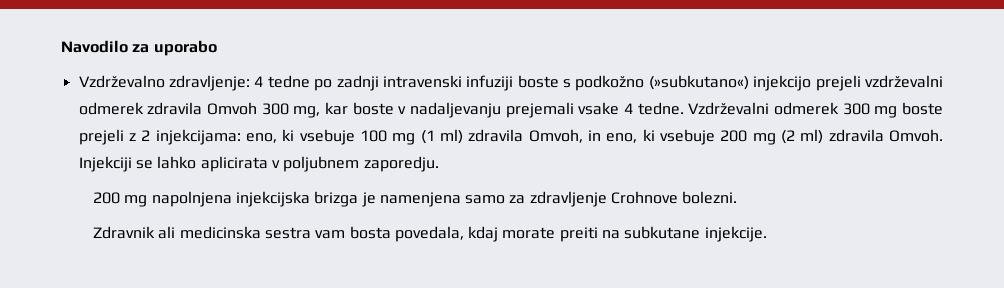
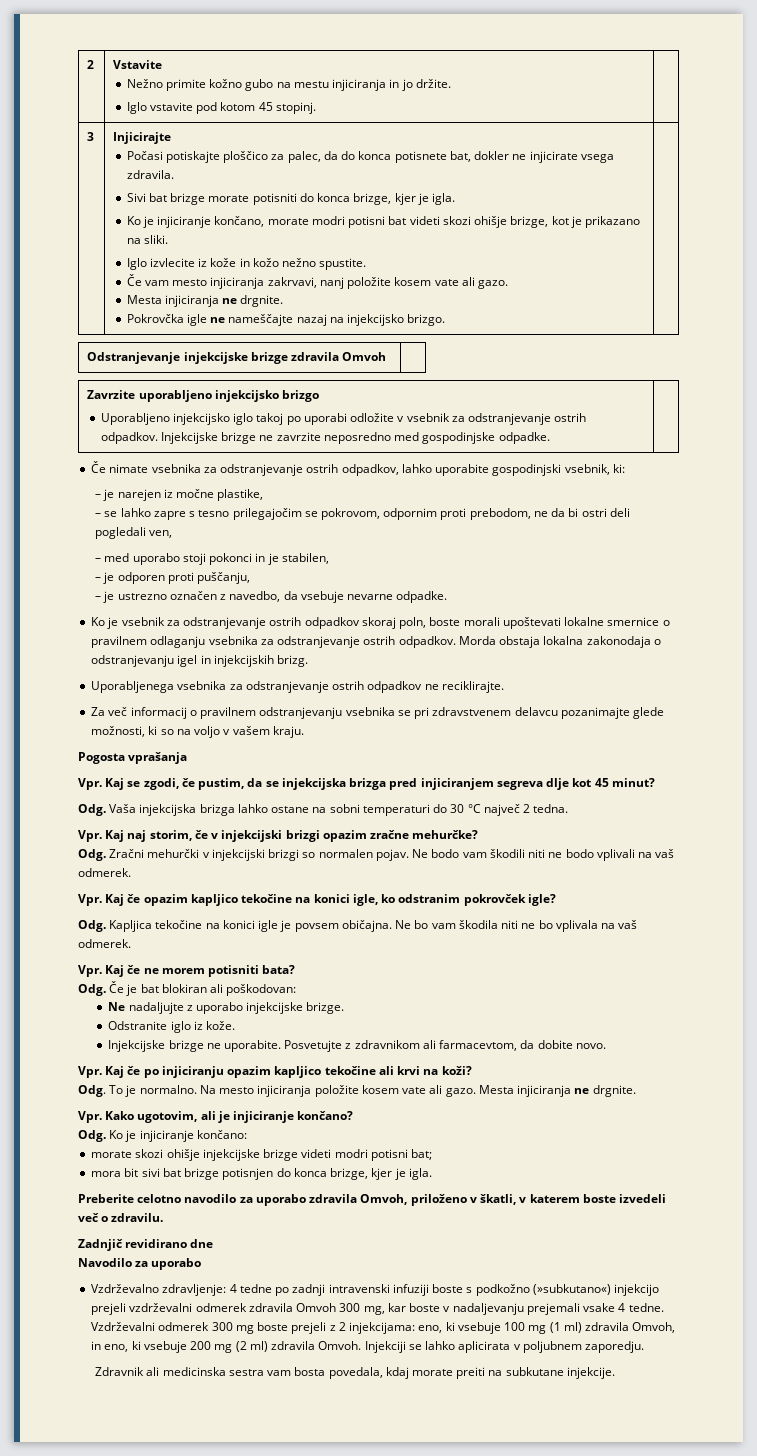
(61, 46) none -> [87,60,95,69] [113,60,163,69] [126,79,451,91] [126,102,316,114] [87,132,95,141] [113,132,172,144] [126,151,614,163] [126,170,174,179] [126,193,456,205] [126,216,641,228] [126,235,168,244] [126,258,367,270] [126,274,509,289] [126,295,284,307] [126,314,446,326] [87,352,387,364] [87,390,320,402] [100,413,587,425] [100,432,550,444] [91,461,625,476] [95,489,264,501] [95,508,630,520] [95,527,173,539] [95,553,329,565] [95,572,251,584] [95,591,448,603] [91,617,670,629] [91,636,661,648] [91,655,309,667] [91,681,504,693] [91,707,665,719] [91,726,304,738] [78,752,188,764] [78,778,655,790] [78,804,569,816] [78,830,479,842] [78,849,675,861] [78,868,131,877] [78,894,556,906] [78,920,638,932] [78,939,131,948] [78,965,296,977] [78,981,297,996] [108,1002,345,1014] [108,1021,235,1033] [108,1040,606,1052] [78,1066,472,1078] [78,1085,636,1097] [78,1111,354,1123] [78,1130,247,1142] [91,1149,433,1161] [91,1168,432,1180] [78,1194,667,1206] [78,1213,164,1222] [78,1239,214,1251] 2 | Vstavite // Nežno primite kožno gubo na mestu injiciranja in jo držite. // Iglo vstavite pod kotom 45 stopinj. | // 3 | Injicirajte // Počasi potiskajte ploščico za palec, da do konca potisnete bat, dokler ne injicirate vsega zdravila. // Sivi bat brizge morate potisniti do konca brizge, kjer je igla. // Ko je injiciranje končano, morate modri potisni bat videti skozi ohišje brizge, kot je prikazano na sliki. // Iglo izvlecite iz kože in kožo nežno spustite. // Če vam mesto injiciranja zakrvavi, nanj položite kosem vate ali gazo. // Mesta injiciranja ne drgnite. // Pokrovčka igle ne nameščajte nazaj na injekcijsko brizgo. | // Odstranjevanje injekcijske brizge zdravila Omvoh | // Zavrzite uporabljeno injekcijsko brizgo // Uporabljeno injekcijsko iglo takoj po uporabi odložite v vsebnik za odstranjevanje ostrih odpadkov. Injekcijske brizge ne zavrzite neposredno med gospodinjske odpadke. | // Če nimate vsebnika za odstranjevanje ostrih odpadkov, lahko uporabite gospodinjski vsebnik, ki: // – je narejen iz močne plastike, // – se lahko zapre s tesno prilegajočim se pokrovom, odpornim proti prebodom, ne da bi ostri deli pogledali ven, // – med uporabo stoji pokonci in je stabilen, // – je odporen proti puščanju, // – je ustrezno označen z navedbo, da vsebuje nevarne odpadke. // Ko je vsebnik za odstranjevanje ostrih odpadkov skoraj poln, boste morali upoštevati lokalne smernice o pravilnem odlaganju vsebnika za odstranjevanje ostrih odpadkov. Morda obstaja lokalna zakonodaja o odstranjevanju igel in injekcijskih brizg. // Uporabljenega vsebnika za odstranjevanje ostrih odpadkov ne reciklirajte. // Za več informacij o pravilnem odstranjevanju vsebnika se pri zdravstvenem delavcu pozanimajte glede možnosti, ki so na voljo v vašem kraju. // Pogosta vprašanja // Vpr. Kaj se zgodi, če pustim, da se injekcijska brizga pred injiciranjem segreva dlje kot 45 minut? // Odg. Vaša injekcijska brizga lahko ostane na sobni temperaturi do 30 °C največ 2 tedna. // Vpr. Kaj naj storim, če v injekcijski brizgi opazim zračne mehurčke? // Odg. Zračni mehurčki v injekcijski brizgi so normalen pojav. Ne bodo vam škodili niti ne bodo vplivali na vaš odmerek. // Vpr. Kaj če opazim kapljico tekočine na konici igle, ko odstranim pokrovček igle? // Odg. Kapljica tekočine na konici igle je povsem običajna. Ne bo vam škodila niti ne bo vplivala na vaš odmerek. // Vpr. Kaj če ne morem potisniti bata? // Odg. Če je bat blokiran ali poškodovan: // Ne nadaljujte z uporabo injekcijske brizge. // Odstranite iglo iz kože. // Injekcijske brizge ne uporabite. Posvetujte z zdravnikom ali farmacevtom, da dobite novo. // Vpr. Kaj če po injiciranju opazim kapljico tekočine ali krvi na koži? // Odg. To je normalno. Na mesto injiciranja položite kosem vate ali gazo. Mesta injiciranja ne drgnite. // Vpr. Kako ugotovim, ali je injiciranje končano? // Odg. Ko je injiciranje končano: // morate skozi ohišje injekcijske brizge videti modri potisni bat; // mora bit sivi bat brizge potisnjen do konca brizge, kjer je igla. // Preberite celotno navodilo za uporabo zdravila Omvoh, priloženo v škatli, v katerem boste izvedeli več o zdravilu. // Zadnjič revidirano dne //
[92,191,738,207] // 200 mg napolnjena injekcijska brizga je namenjena samo za zdravljenje Crohnove bolezni. -> (645, 1347) none

